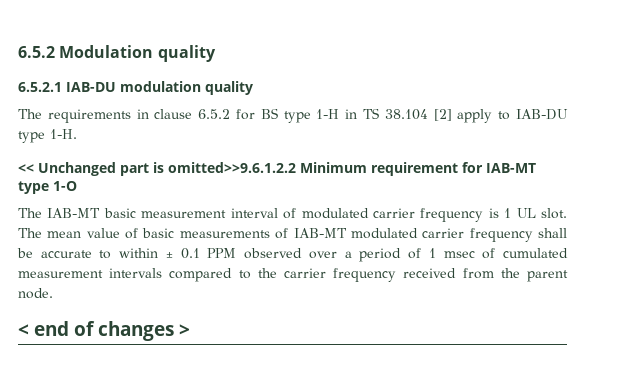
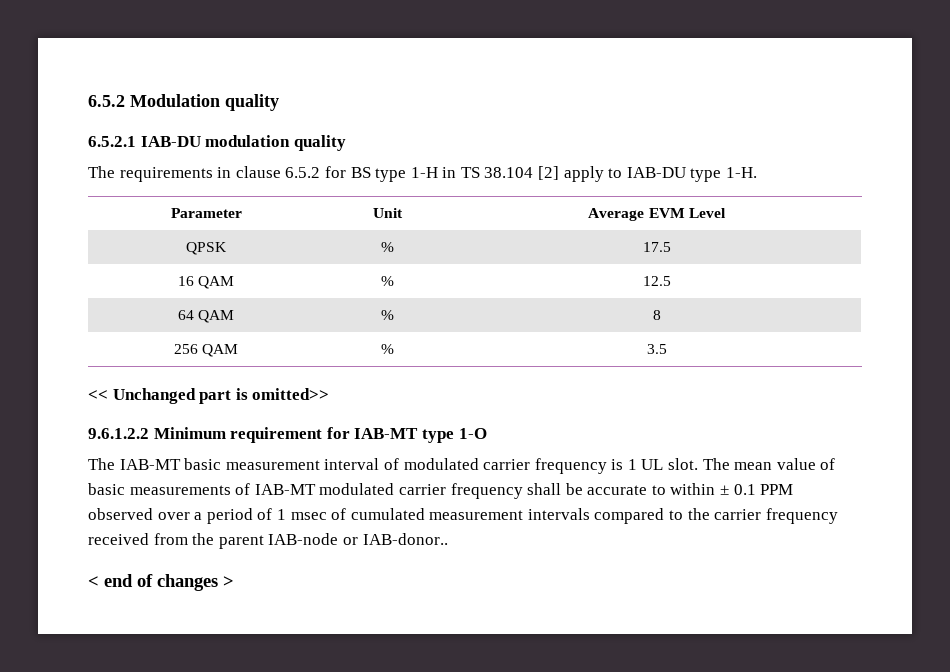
(77, 134) none -> [170,208,242,218] [373,208,403,218] [588,208,726,221] [186,242,227,255] [381,242,394,252] [642,242,671,252] [177,276,235,289] [381,276,394,286] [642,276,671,286] [177,310,235,323] [381,310,394,320] [652,310,661,320] [173,344,239,357] [381,344,394,354] [646,344,667,354] // Parameter | Unit | Average EVM Level // QPSK | % | 17.5 // 16 QAM | % | 12.5 // 64 QAM | % | 8 // 256 QAM | % | 3.5
[168,162,296,173] omitted>>9.6.1.2.2 -> [252,388,330,400] [88,428,149,439] omitted>> // 9.6.1.2.2
[18,288,53,299] node. -> [268,533,448,545] IAB-node or IAB-donor..

